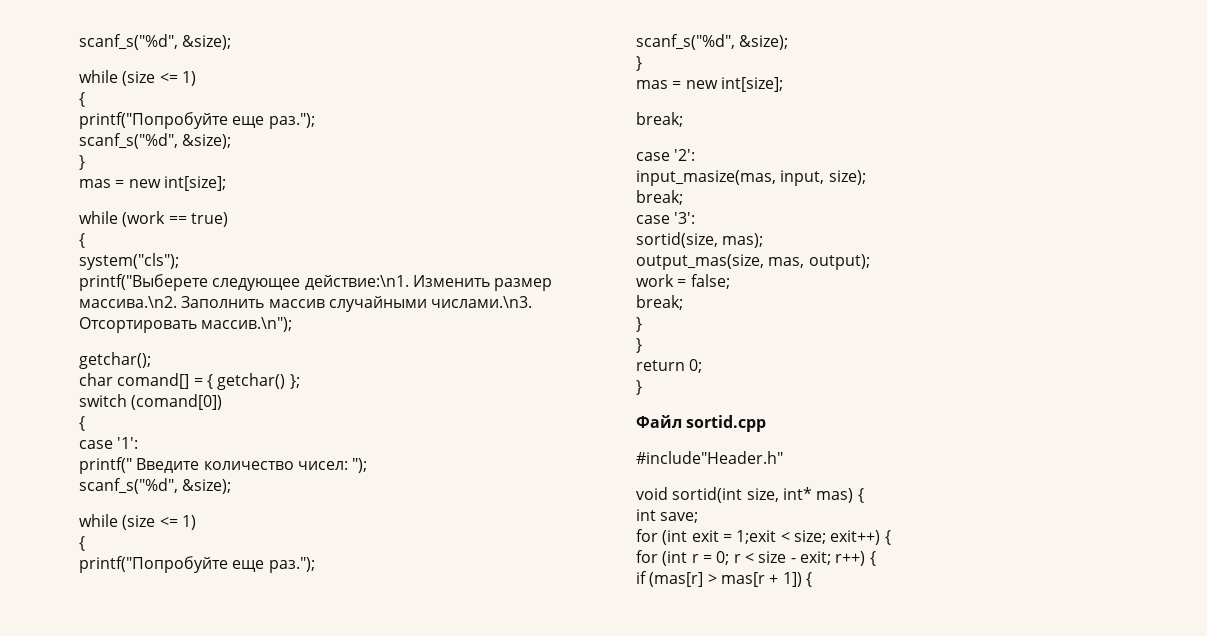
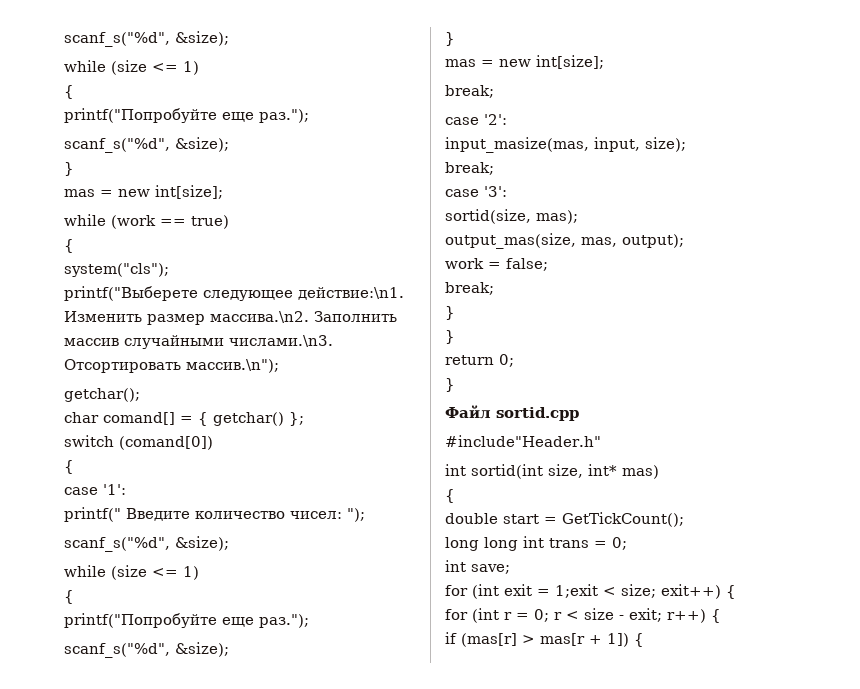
[636,487,668,500] void -> [445,464,466,476] int
[857,488,864,503] { -> [445,489,455,503] [445,512,684,527] [445,536,627,551] // { // double start = GetTickCount(); // long long int trans = 0;

